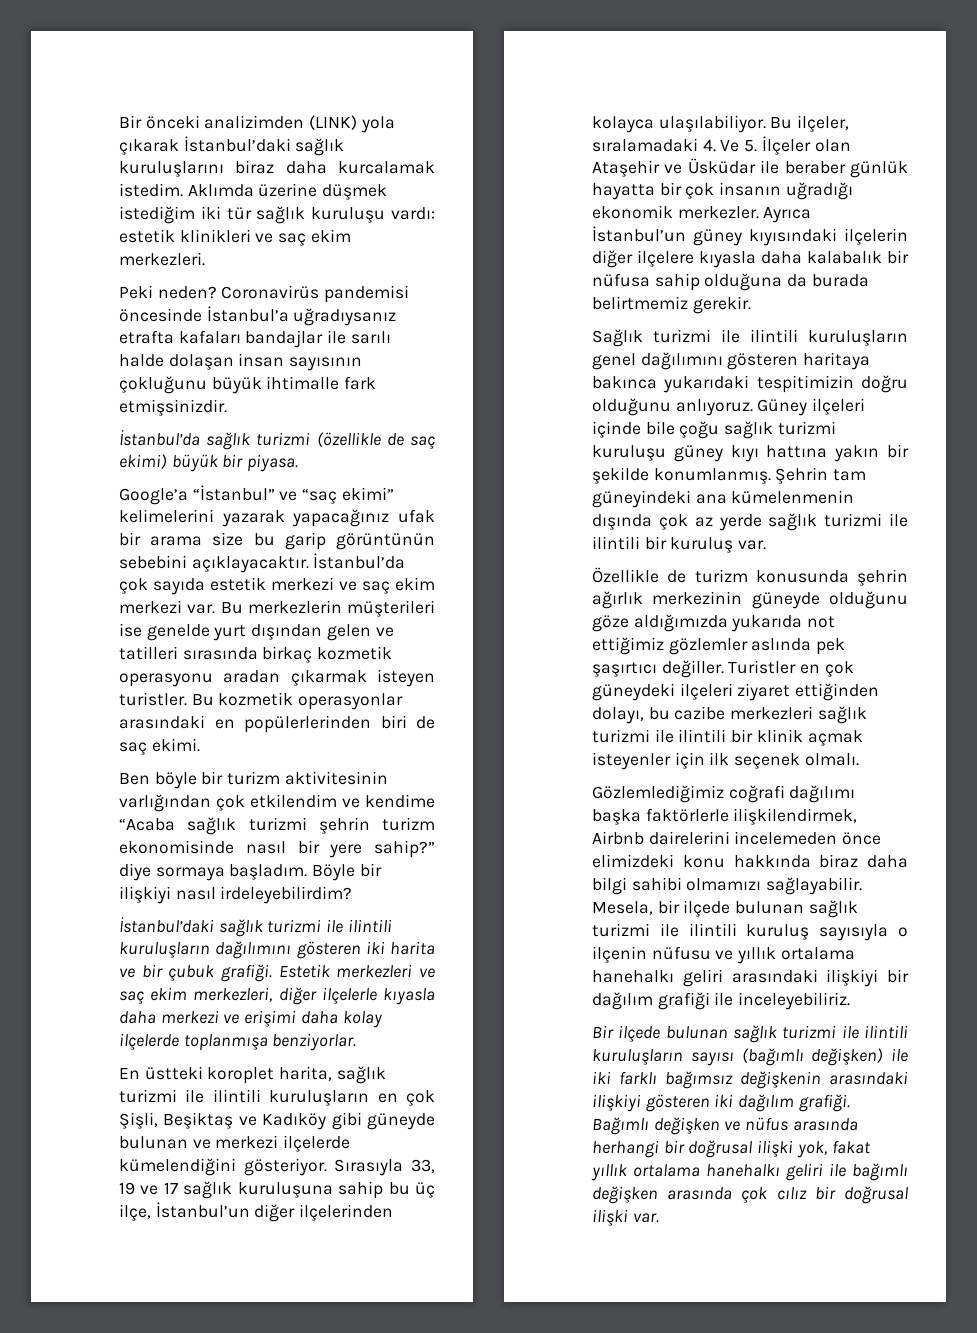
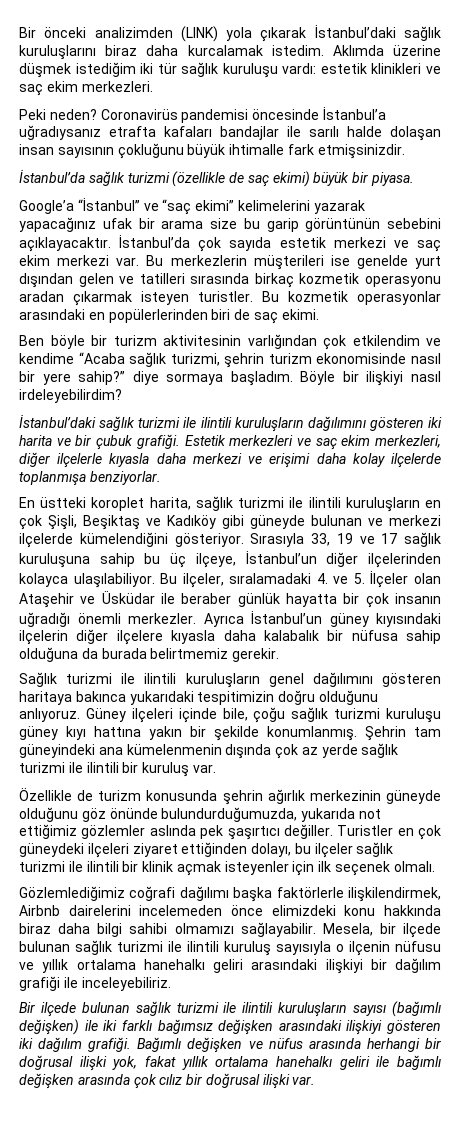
[248,817,307,831] turizmi -> [170,353,220,366] turizmi,
[119,1204,151,1221] ilçe, -> [195,553,236,568] ilçeye,
[720,140,740,152] Ve -> [333,576,349,584] ve
[592,205,673,219] ekonomik -> [77,613,121,624] önemli
[645,421,675,435] bile -> [222,708,248,721] bile,
[592,614,728,632] göze aldığımızda -> [81,807,298,822] göz önünde bulundurduğumuzda,
[674,706,814,720] cazibe merkezleri -> [314,843,353,858] ilçeler
[740,1071,821,1089] değişkenin -> [218,1019,274,1035] değişken

